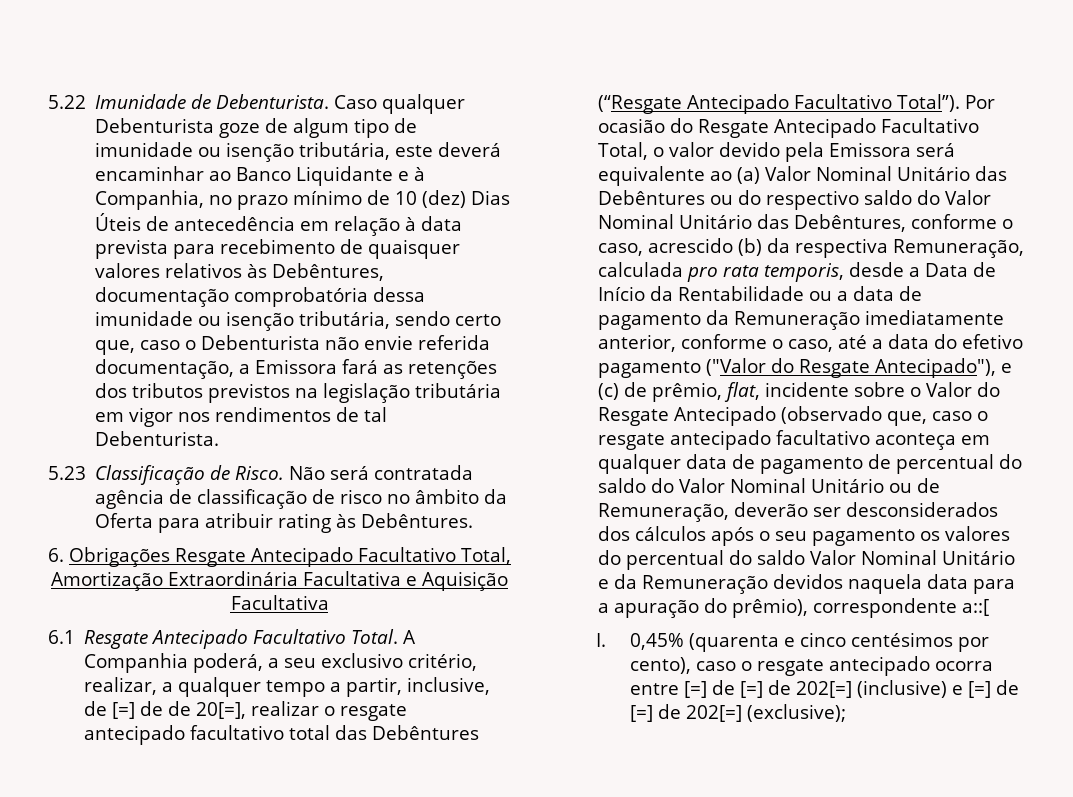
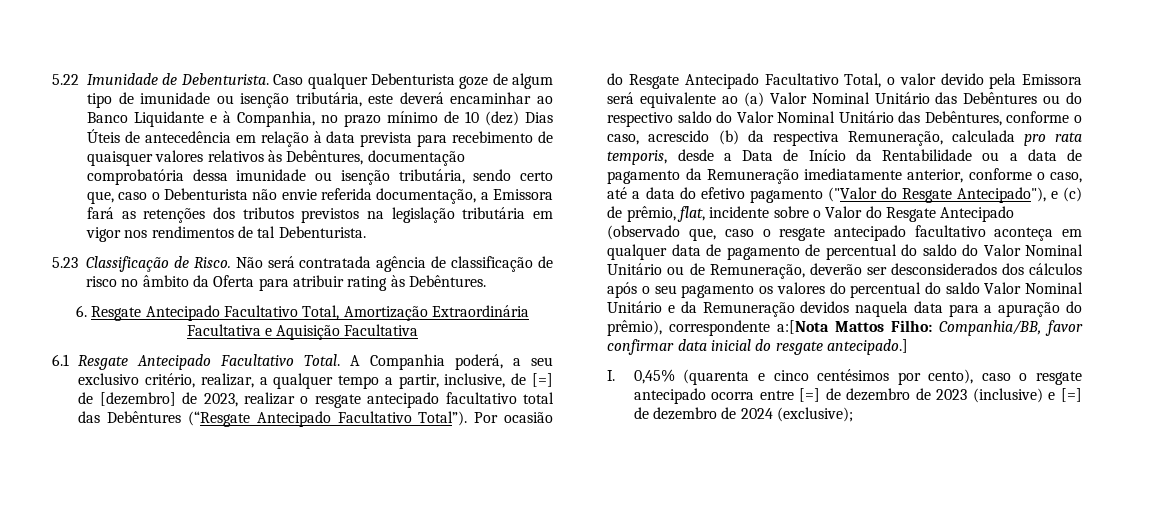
[69,547,171,567] Obrigações -> (88, 311) none
[168,701,247,719] de 20[=], -> [99,392,238,407] [dezembro] de 2023,
[962,599,990,616] a::[ -> [777,320,1083,336] [607,339,909,355] a:[Nota Mattos Filho: Companhia/BB, favor confirmar data inicial do resgate antecipado.]
[740,680,853,698] [=] de 202[=] -> [846,388,968,401] dezembro de 2023
[630,704,743,722] [=] de 202[=] -> [653,407,773,420] dezembro de 2024

